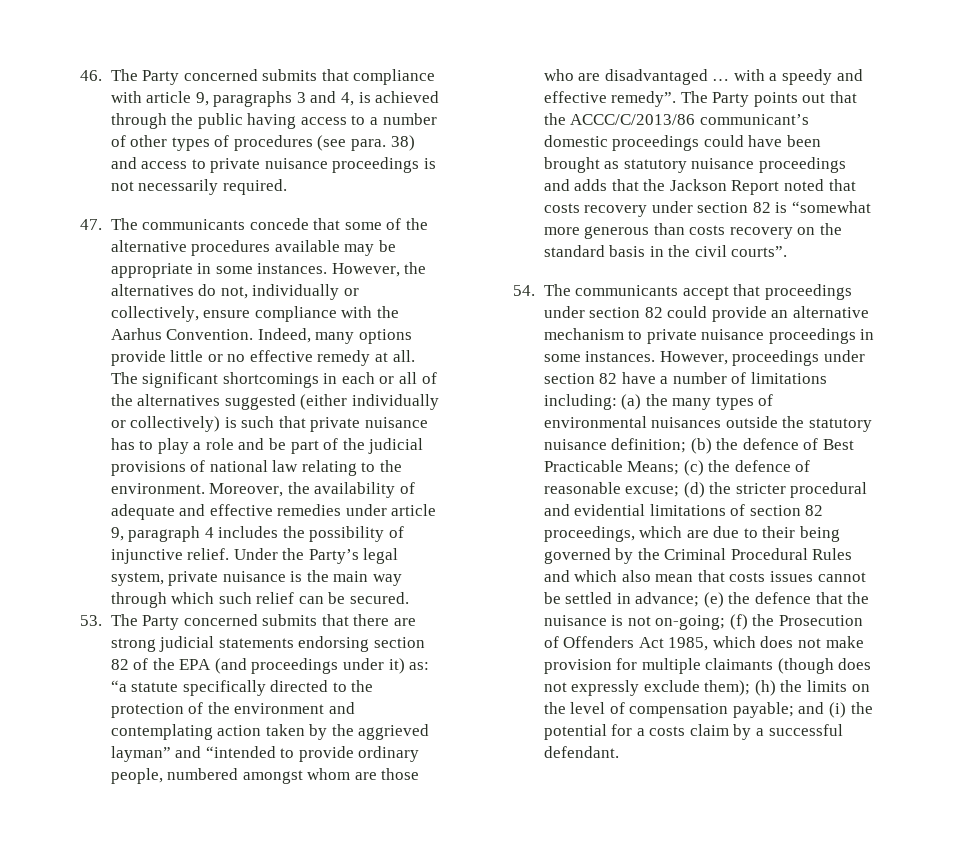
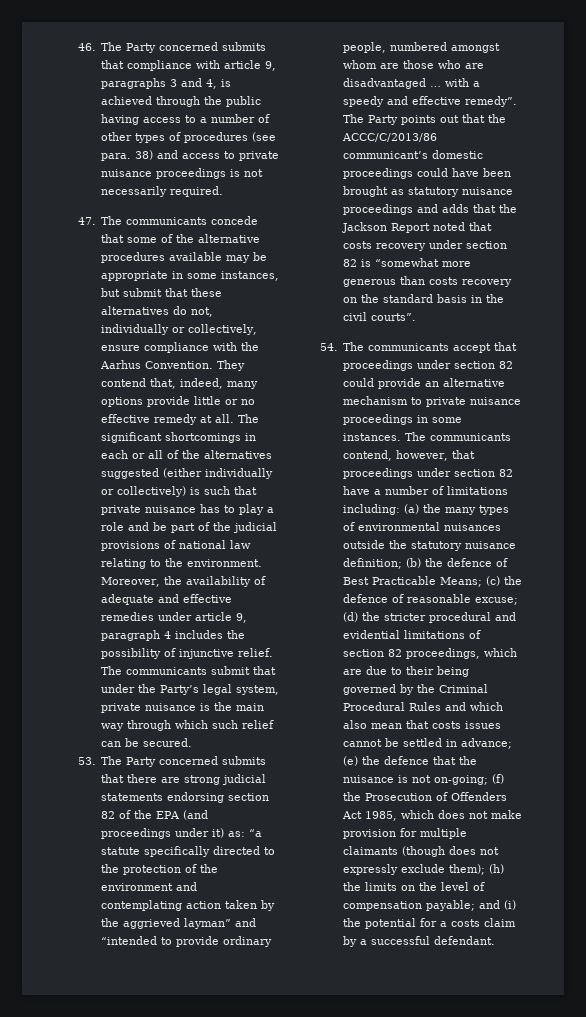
[257,262,427,277] instances. However, the -> [221,271,280,281] [101,288,223,297] instances, but submit that these
[257,328,311,343] Indeed, -> [217,360,246,371] [101,378,224,389] They contend that, indeed,
[233,548,278,560] Under -> [101,666,277,675] [101,684,136,693] The communicants submit that under
[659,351,728,365] However, -> [405,432,512,441] [343,450,476,461] The communicants contend, however, that

